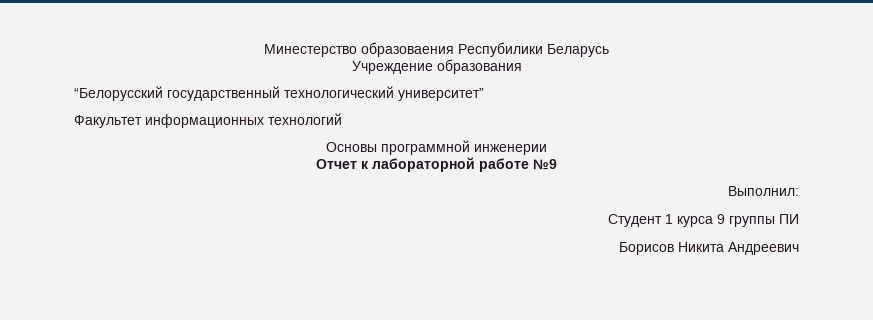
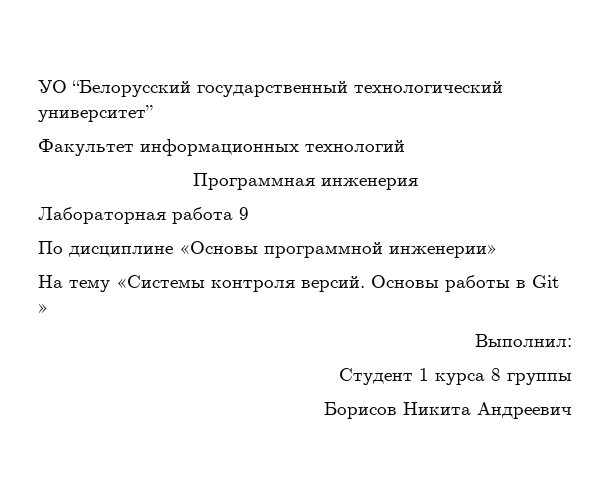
[264,42,609,57] [351,59,522,74] Минестерство образоваения Респубилики Беларусь // Учреждение образования // -> [38,80,67,93] УО
[326,140,547,155] [316,157,557,172] Основы программной инженерии // Отчет к лабораторной работе №9 -> [192,173,418,190] [38,207,249,224] [38,241,498,258] [38,275,559,292] [38,303,49,313] Программная инженерия // Лабораторная работа 9 // По дисциплине «Основы программной инженерии» // На тему «Системы контроля версий. Основы работы в Git »
[717,214,725,224] 9 -> [491,368,501,381] 8
[779,214,799,224] ПИ -> (572, 379) none

